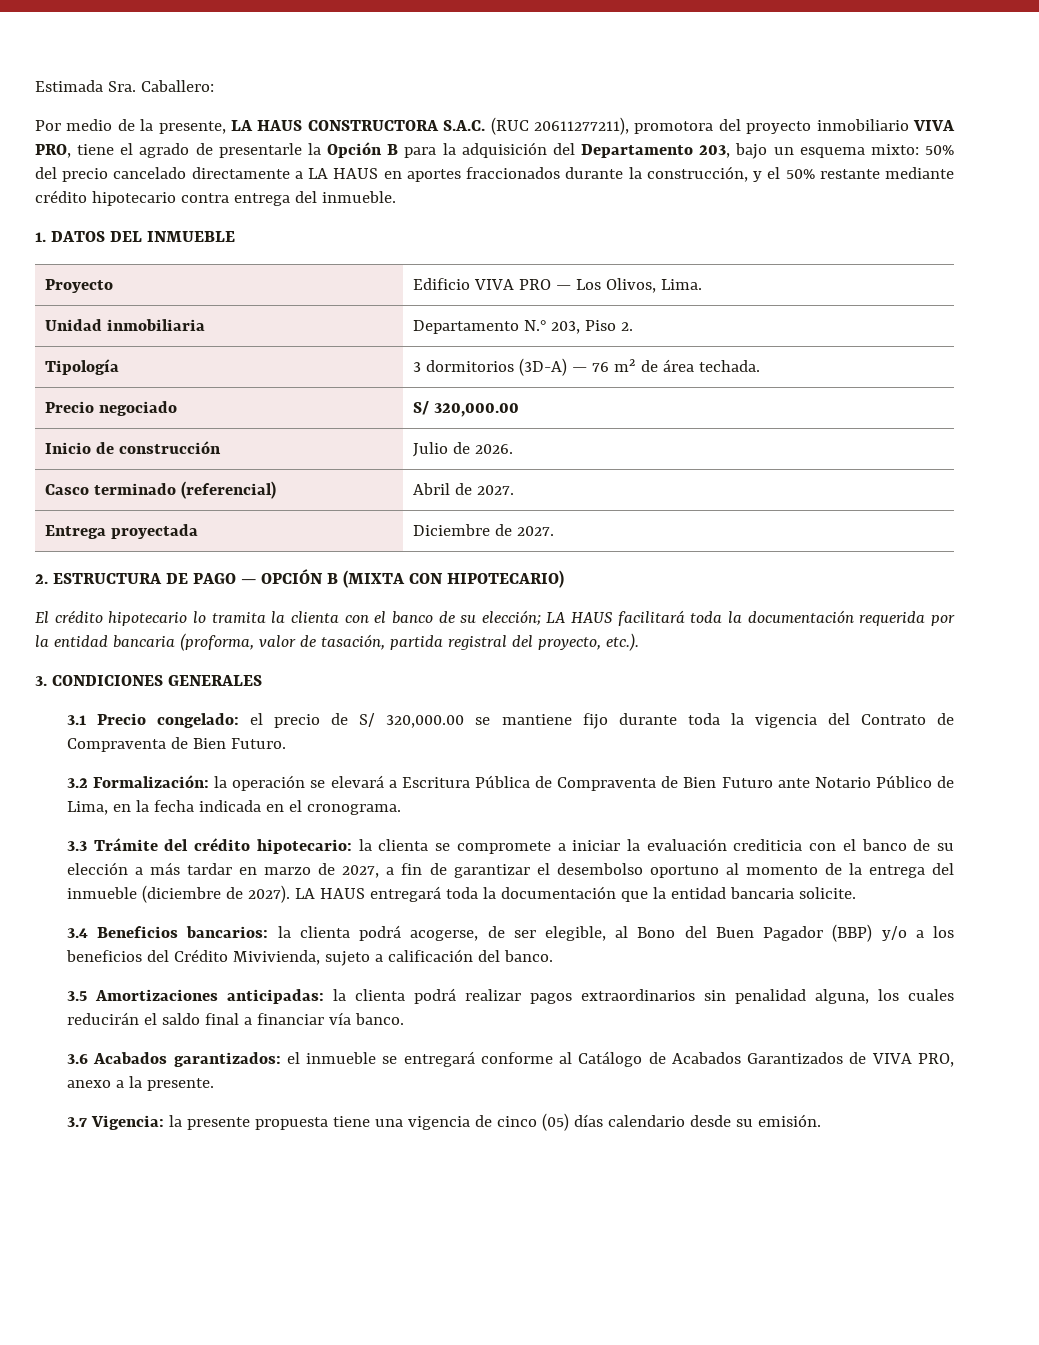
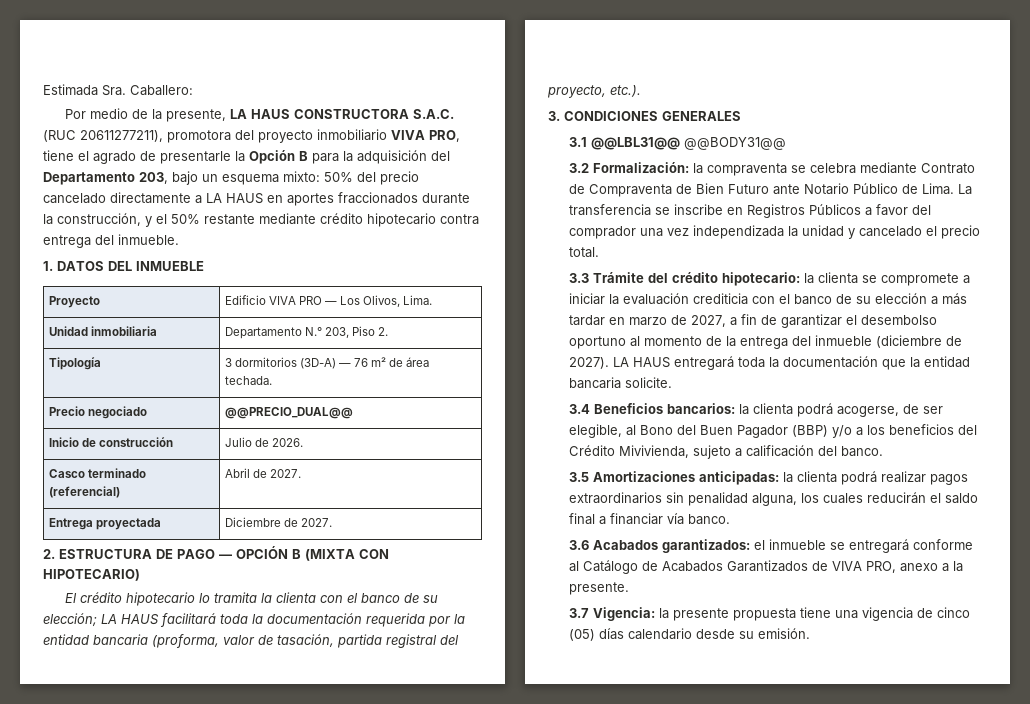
[413,401,520,417] S/ 320,000.00 -> [224,407,353,419] @@PRECIO_DUAL@@
[97,713,955,729] [67,737,287,752] [67,775,530,791] Precio congelado: el precio de S/ 320,000.00 se mantiene fijo durante toda la vigencia del Contrato de Compraventa de Bien Futuro. // 3.2 Formalización: la operación se elevará a Escritura Pública -> [591,137,787,150] [569,162,976,176] @@LBL31@@ @@BODY31@@ // 3.2 Formalización: la compraventa se celebra mediante Contrato
[67,800,401,815] Lima, en la fecha indicada en el cronograma. -> [922,183,973,195] [569,204,932,218] [569,225,981,239] [569,247,600,258] Lima. La transferencia se inscribe en Registros Públicos a favor del comprador una vez independizada la unidad y cancelado el precio total.

